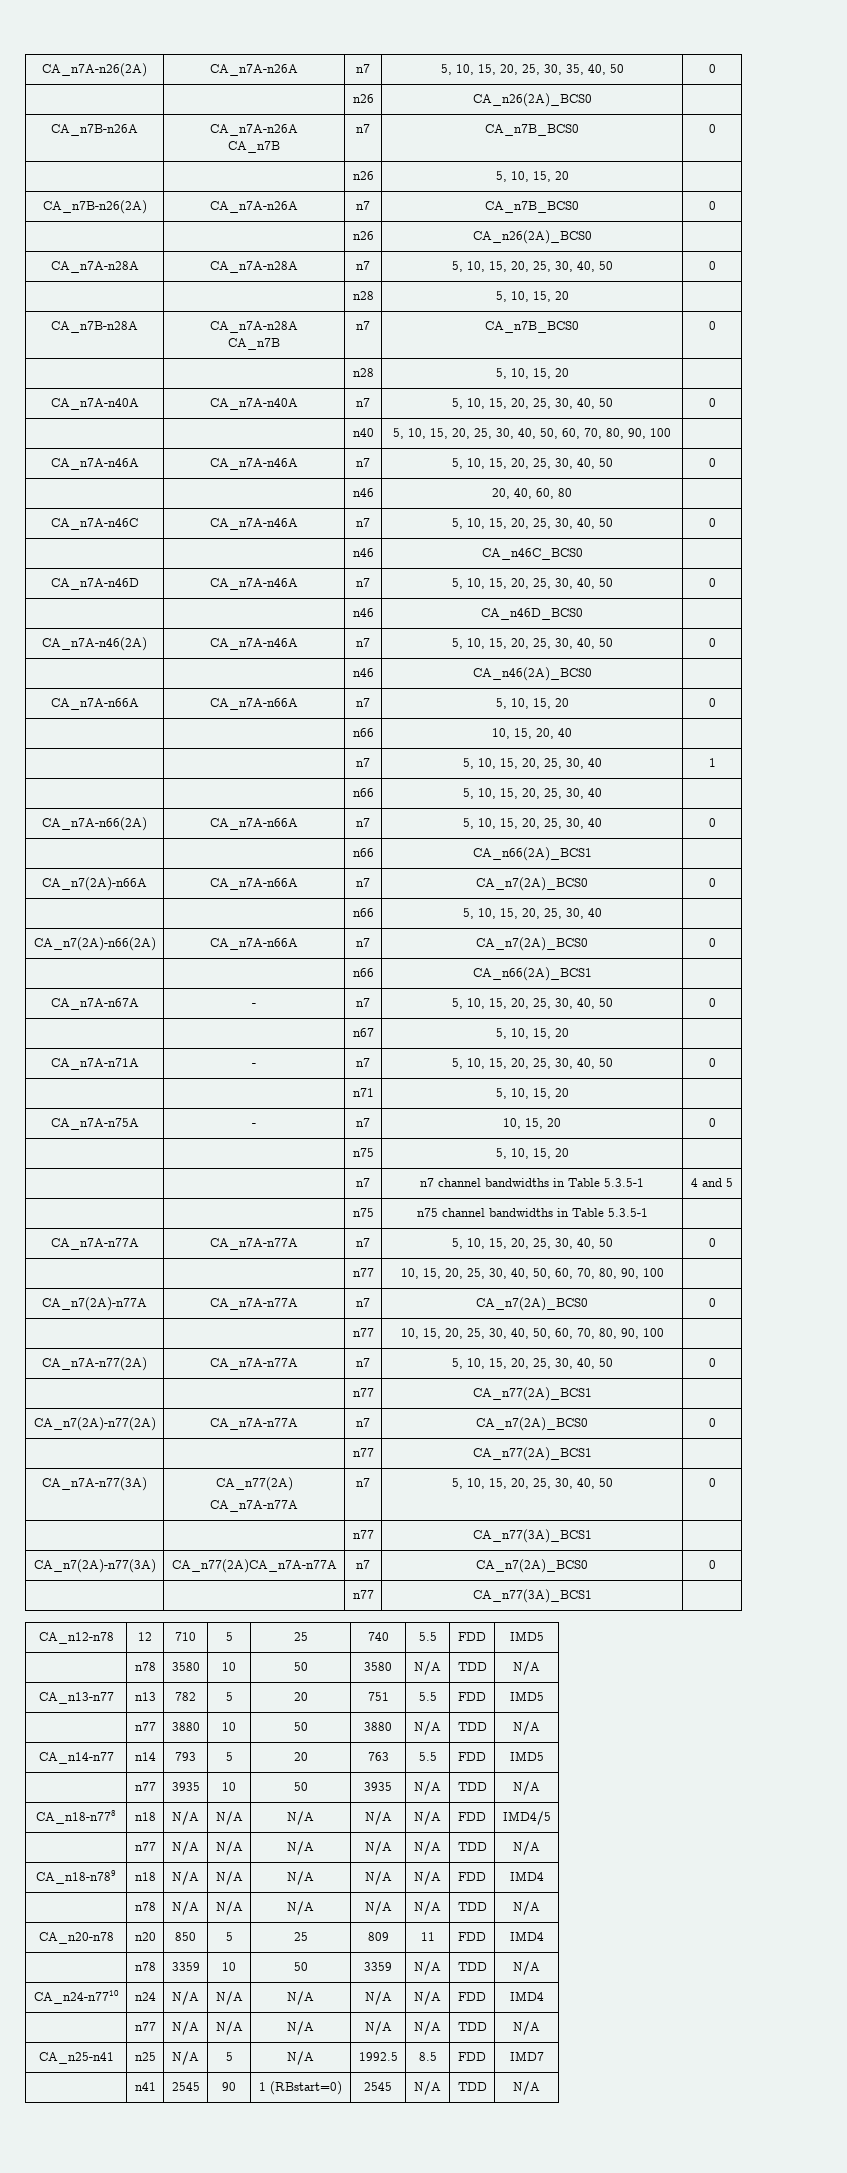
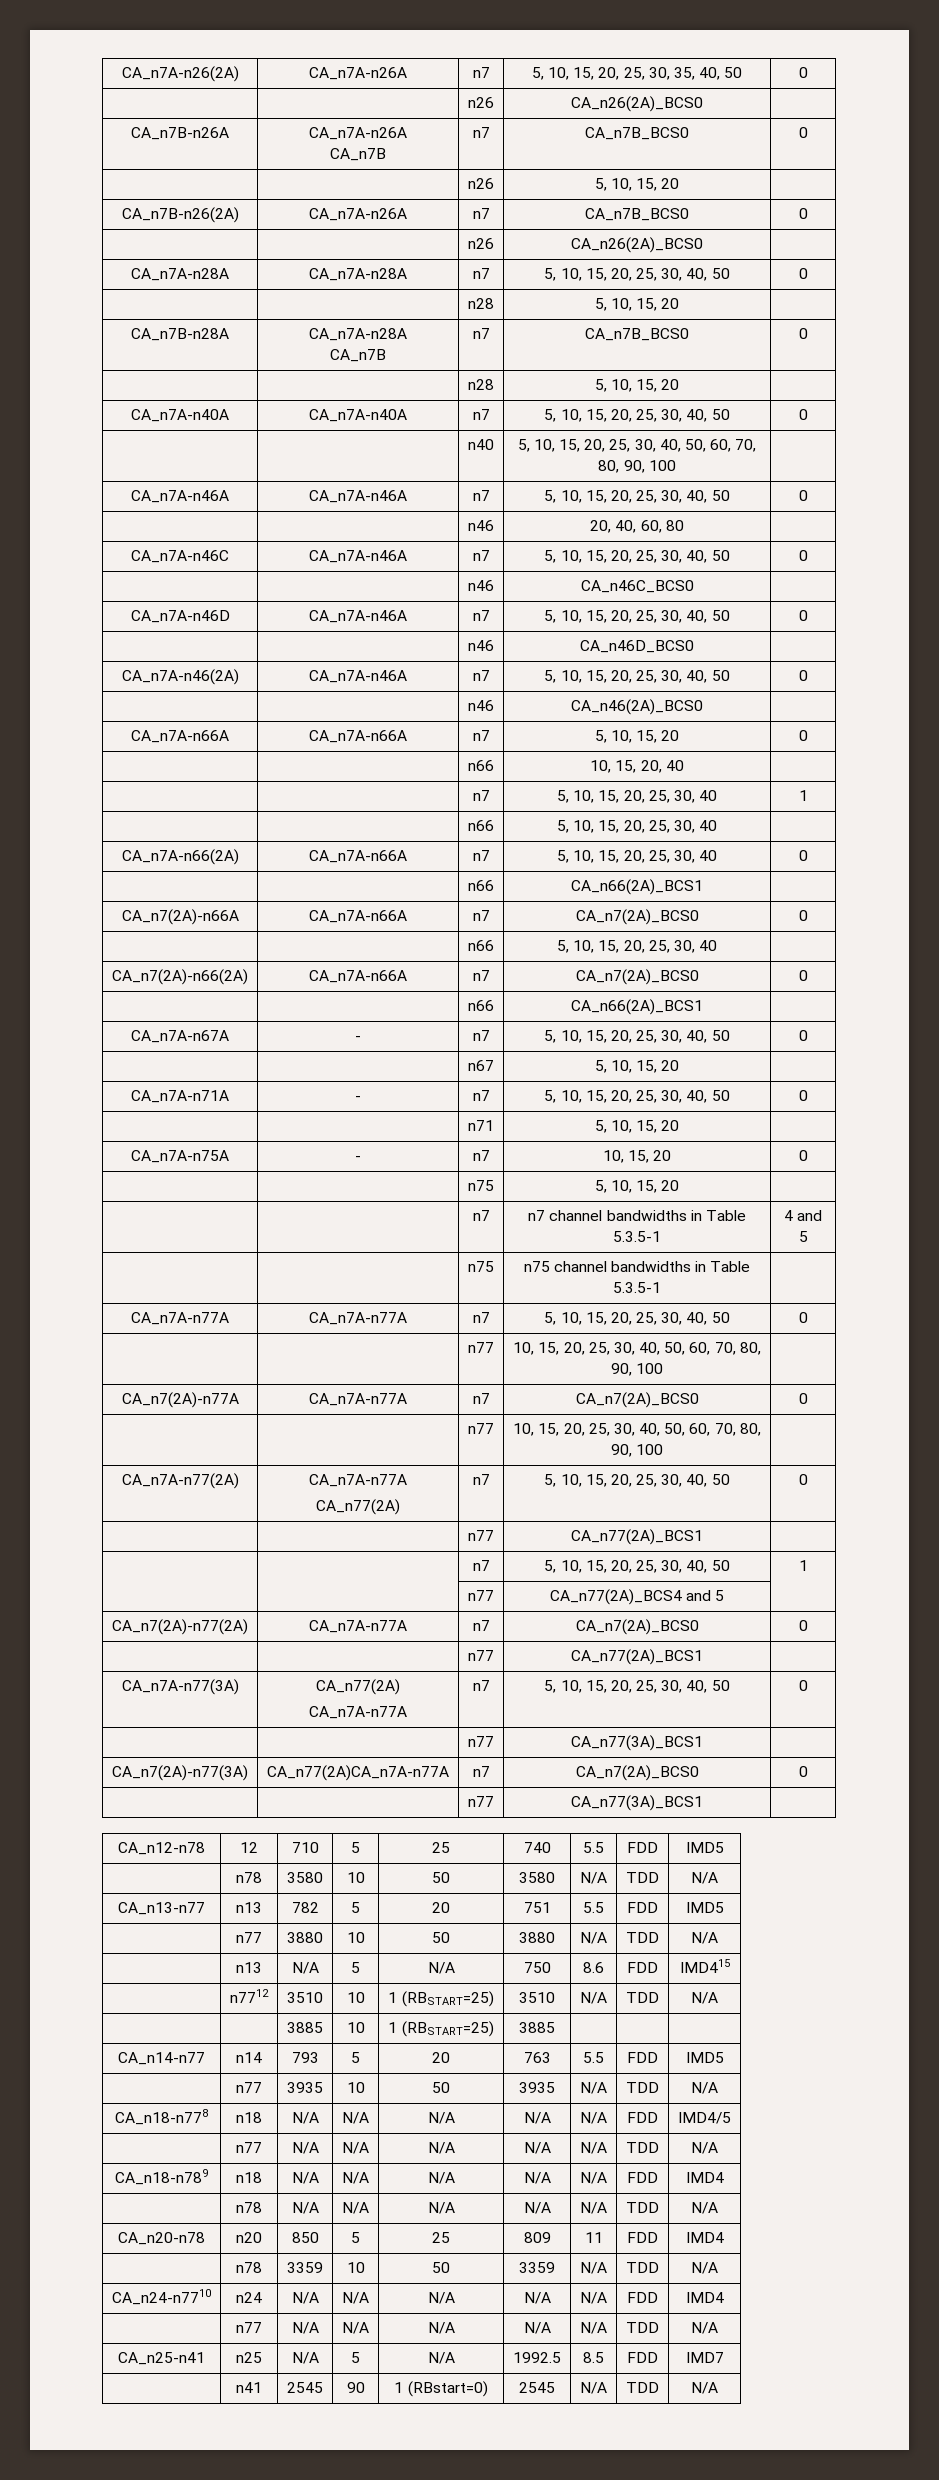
(298, 1364) none -> [316,1499,400,1515] // CA_n77(2A)
(592, 1394) none -> [472,1560,490,1571] [544,1560,730,1573] [798,1560,808,1571] [468,1590,494,1601] [549,1589,725,1605] // | | n7 | 5, 10, 15, 20, 25, 30, 40, 50 | 1 // | | n77 | CA_n77(2A)_BCS4 and 5 |
(540, 1728) none -> [236,1962,262,1973] [291,1962,319,1974] [351,1962,360,1973] [427,1962,455,1974] [523,1962,551,1973] [583,1962,604,1973] [627,1962,658,1973] [679,1959,730,1973] [230,1989,269,2003] [287,1992,323,2003] [346,1992,365,2003] [388,1991,494,2007] [519,1992,555,2003] [580,1992,607,2004] [626,1992,659,2003] [691,1992,718,2004] [287,2022,323,2033] [346,2022,365,2033] [388,2021,494,2037] [519,2022,555,2033] // | n13 | N/A | 5 | N/A | 750 | 8.6 | FDD | IMD415 // | n7712 | 3510 | 10 | 1 (RBSTART=25) | 3510 | N/A | TDD | N/A // | | 3885 | 10 | 1 (RBSTART=25) | 3885 | | |

